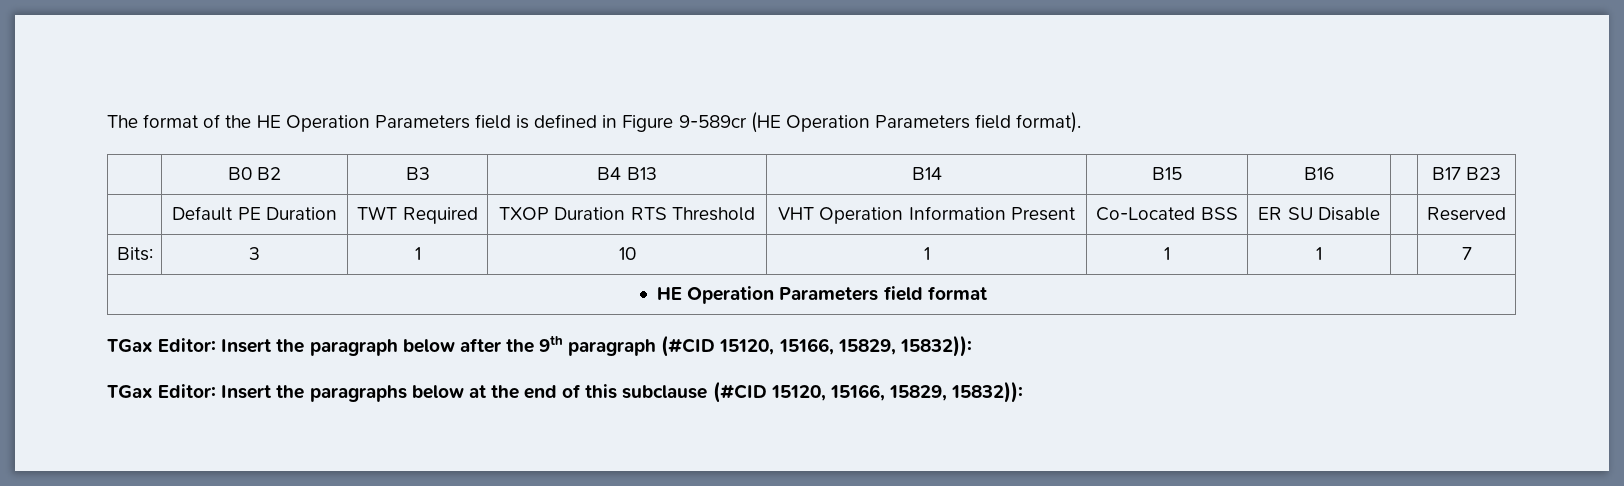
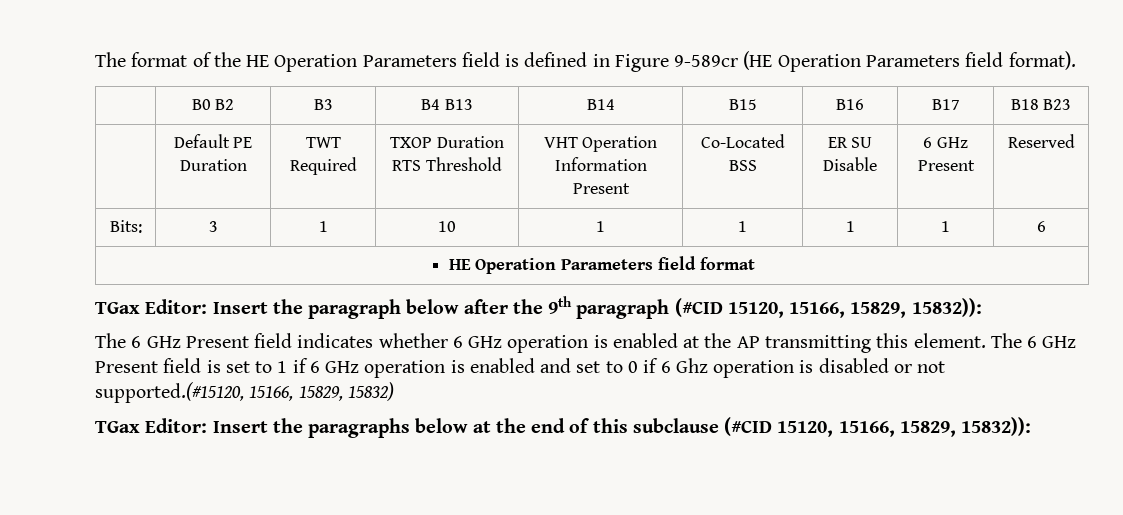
[1431,167,1461,180] | B17 -> [931,99,960,110] [1010,99,1039,110] B17 | B18
(1380, 214) none -> [923,137,968,148] [917,160,975,171] 6 GHz Present
[1461,247,1472,260] | 7 -> [941,221,950,232] [1036,221,1046,232] 1 | 6
(972, 346) none -> [95,333,1077,353] [95,358,946,378] [95,382,394,403] // The 6 GHz Present field indicates whether 6 GHz operation is enabled at the AP transmitting this element. The 6 GHz Present field is set to 1 if 6 GHz operation is enabled and set to 0 if 6 Ghz operation is disabled or not supported.(#15120, 15166, 15829, 15832)

